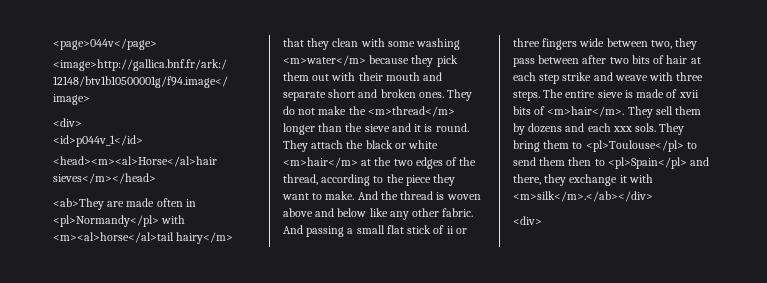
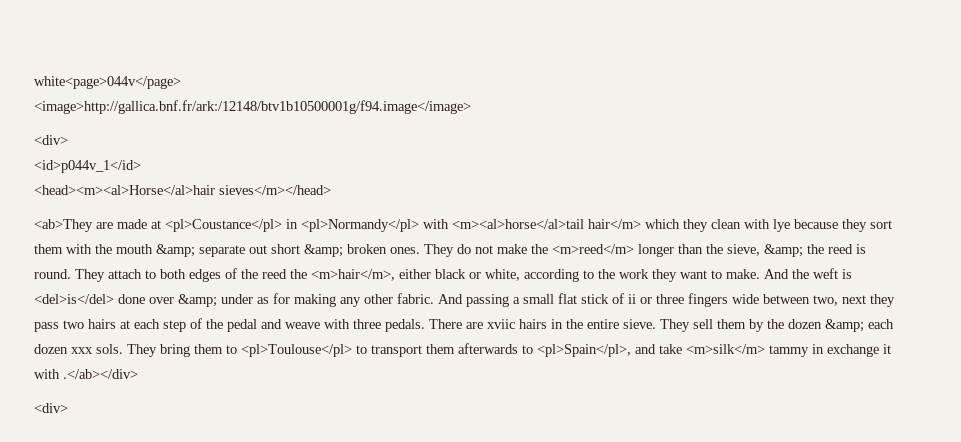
[53,38,157,50] <page>044v</page> -> [34,76,181,89] white<page>044v</page>
[156,198,183,207] often -> [151,219,282,232] at <pl>Coustance</pl>
[176,232,234,244] [283,38,304,47] hairy</m> that -> [588,219,680,229] hair</m> which
[387,38,461,50] [283,55,458,67] [283,72,443,81] [283,89,378,101] some washing <m>water</m> because they pick them out with their mouth and separate short and -> [773,219,892,232] [34,244,343,257] lye because they sort them with the mouth &amp; separate out short &amp;
[367,106,455,117] <m>thread</m> -> [552,244,634,254] <m>reed</m>
[364,123,469,132] [283,140,439,152] [283,157,477,169] [283,174,318,185] sieve and it is round. They attach the black or white <m>hair</m> at the two edges of the thread, -> [727,244,866,257] [34,268,520,282] sieve, &amp; the reed is round. They attach to both edges of the reed the <m>hair</m>, either black or white,
[405,175,431,186] piece -> [619,269,649,279] work
[400,191,481,200] [283,208,388,217] thread is woven above and below like -> [813,268,852,279] [34,293,336,307] weft is <del>is</del> done over &amp; under as for making
(672, 44) none -> [842,295,866,304] next
[538,55,701,64] [513,72,704,84] [513,89,699,101] [513,106,702,118] [513,123,611,135] between after two bits of hair at each step strike and weave with three steps. The entire sieve is made of xvii bits of <m>hair</m>. They sell them by dozens and each -> [63,318,894,332] [34,344,68,354] two hairs at each step of the pedal and weave with three pedals. There are xviic hairs in the entire sieve. They sell them by the dozen &amp; each dozen
[513,157,710,169] [513,174,567,186] send them then to <pl>Spain</pl> and there, they -> [371,343,824,357] transport them afterwards to <pl>Spain</pl>, and take <m>silk</m> tammy in
[513,191,653,202] <m>silk</m>.</ab></div> -> [63,369,138,379] .</ab></div>

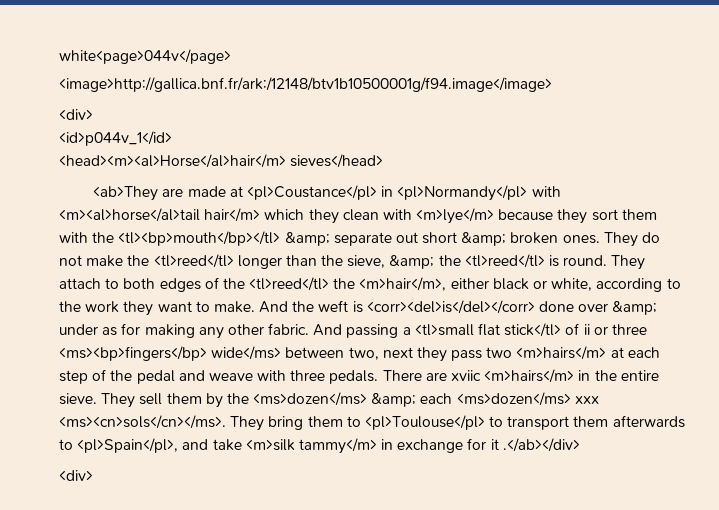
[34,185,331,195] <head><m><al>Horse</al>hair sieves</m></head> -> [59,154,384,168] <head><m><al>Horse</al>hair</m> sieves</head>
[773,219,790,232] lye -> [416,208,495,224] <m>lye</m>
[116,244,153,254] mouth -> [118,231,281,246] <tl><bp>mouth</bp></tl>
[552,244,634,254] <m>reed</m> -> [153,254,234,268] <tl>reed</tl>
[828,244,853,254] reed -> [464,254,545,268] <tl>reed</tl>
[262,269,287,279] reed -> [249,277,330,291] <tl>reed</tl>
[34,294,114,304] <del>is</del> -> [366,300,535,314] <corr><del>is</del></corr>
[523,293,609,304] small flat stick -> [414,323,562,337] <tl>small flat stick</tl>
[688,293,759,307] fingers wide -> [59,346,282,361] <ms><bp>fingers</bp> wide</ms>
[88,319,116,329] hairs -> [516,346,607,360] <m>hairs</m>
[519,319,547,329] hairs -> [484,369,575,383] <m>hairs</m>
[788,319,822,329] dozen -> [253,392,368,406] <ms>dozen</ms>
[34,344,123,354] dozen xxx sols. -> [456,392,599,406] [59,415,226,429] <ms>dozen</ms> xxx <ms><cn>sols</cn></ms>.
[686,344,891,357] [34,369,60,379] <m>silk</m> tammy in exchange it with -> [245,438,499,454] <m>silk tammy</m> in exchange for it

